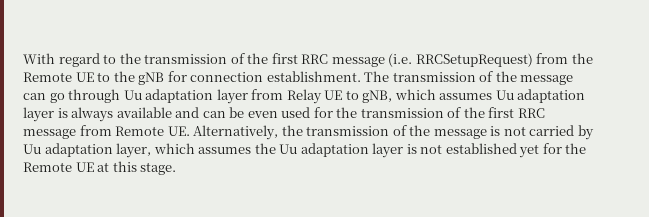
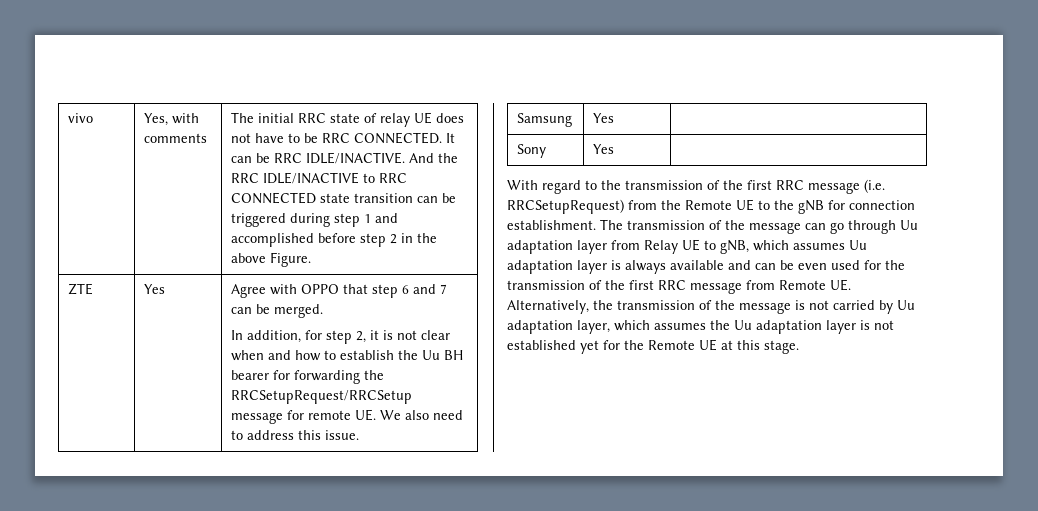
(23, 58) none -> [68,113,94,123] [144,113,200,126] [144,133,208,143] [231,112,465,127] [231,132,456,144] [231,152,459,164] [231,172,408,184] [231,192,457,204] [231,213,399,227] [231,233,438,247] [231,252,312,267] [68,283,94,295] [144,284,166,294] [231,284,448,298] [231,304,324,318] [231,330,451,344] [231,350,465,361] [231,370,385,384] [231,390,413,404] [231,409,464,424] [231,430,360,440] [517,113,573,127] [593,113,615,123] [517,144,547,158] [593,144,615,154] vivo | Yes, with comments | The initial RRC state of relay UE does not have to be RRC CONNECTED. It can be RRC IDLE/INACTIVE. And the RRC IDLE/INACTIVE to RRC CONNECTED state transition can be triggered during step 1 and accomplished before step 2 in the above Figure. // ZTE | Yes | Agree with OPPO that step 6 and 7 can be merged. // In addition, for step 2, it is not clear when and how to establish the Uu BH bearer for forwarding the RRCSetupRequest/RRCSetup message for remote UE. We also need to address this issue. // Samsung | Yes | // Sony | Yes | //

